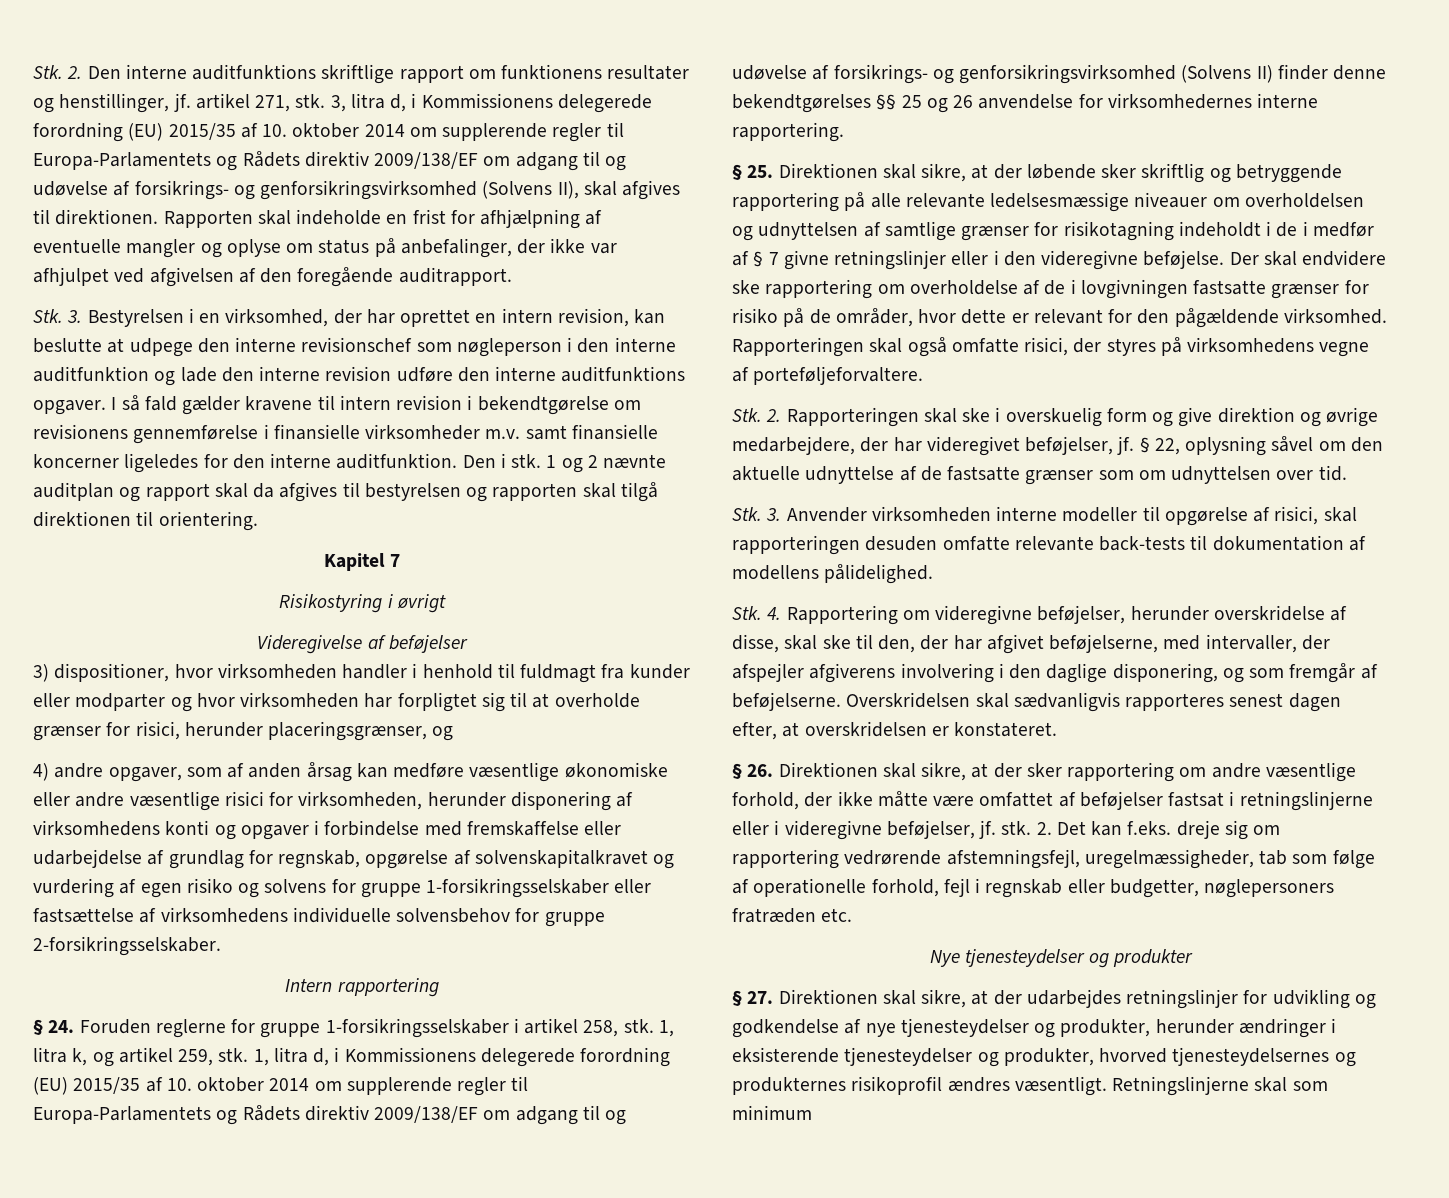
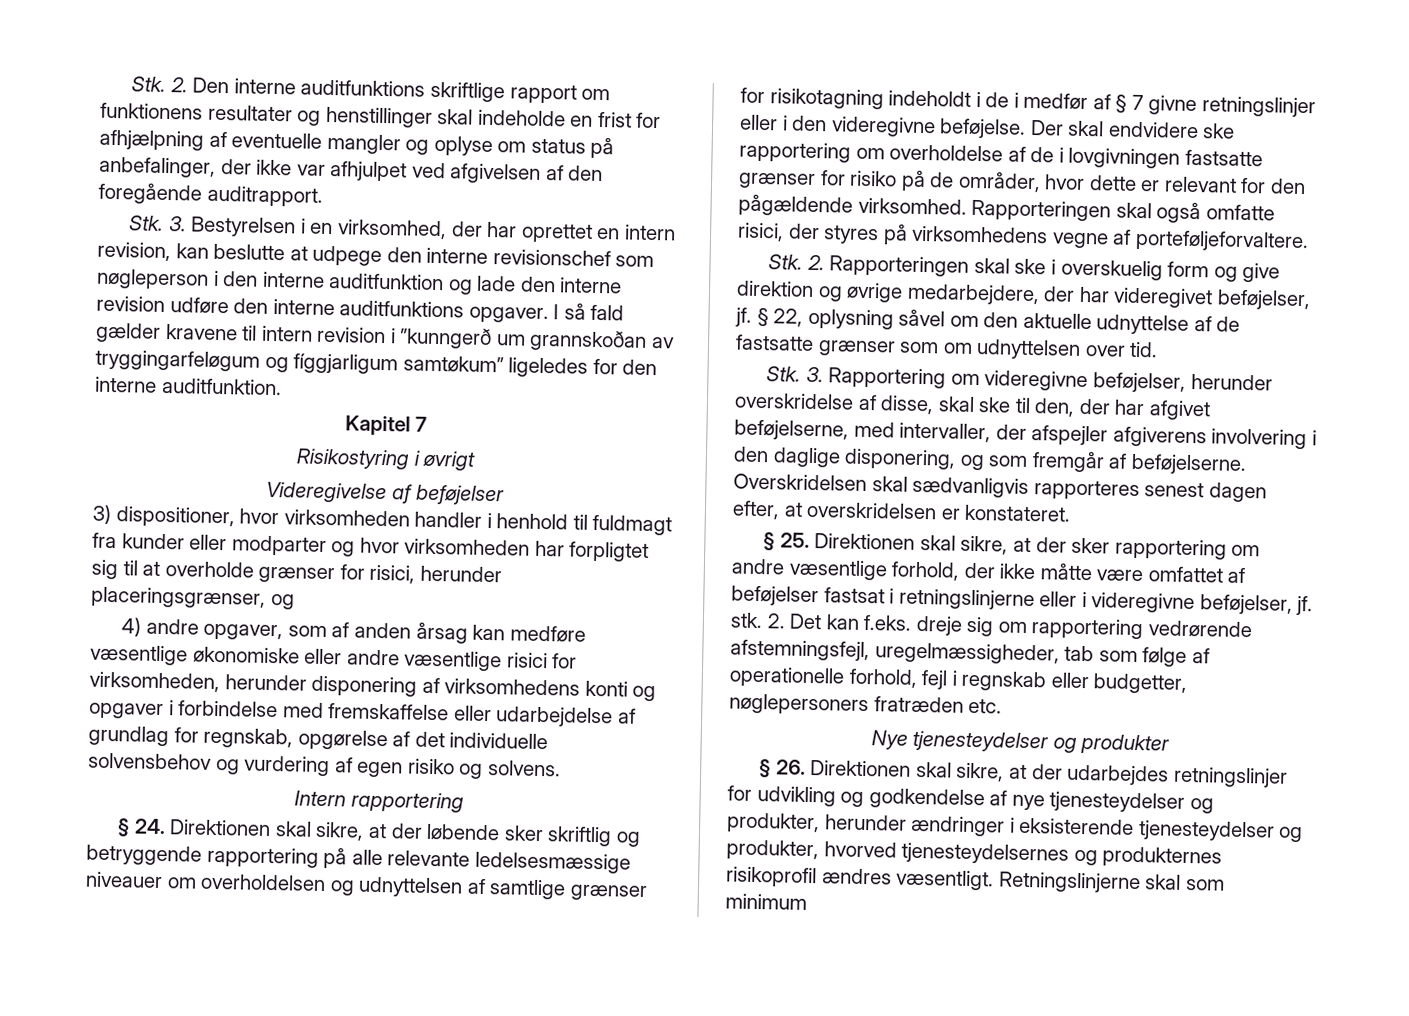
[59,93,652,113] [33,122,624,142] [33,151,627,171] [33,180,681,200] [33,209,253,228] henstillinger, jf. artikel 271, stk. 3, litra d, i Kommissionens delegerede forordning (EU) 2015/35 af 10. oktober 2014 om supplerende regler til Europa-Parlamentets og Rådets direktiv 2009/138/EF om adgang til og udøvelse af forsikrings- og genforsikringsvirksomhed (Solvens II), skal afgives til direktionen. Rapporten -> [325,106,433,128] henstillinger
[477,396,641,415] [33,424,658,444] [33,454,119,468] bekendtgørelse om revisionens gennemførelse i finansielle virksomheder m.v. samt finansielle koncerner -> [399,326,675,352] [95,349,504,375] ”kunngerð um grannskoðan av tryggingarfeløgum og fíggjarligum samtøkum”
[462,453,667,473] [33,482,658,502] [33,511,258,531] Den i stk. 1 og 2 nævnte auditplan og rapport skal da afgives til bestyrelsen og rapporten skal tilgå direktionen til orientering. -> (282, 386) none
[474,849,648,868] solvenskapitalkravet -> [414,731,549,750] [88,752,212,770] det individuelle solvensbehov
[264,878,652,898] [33,907,605,927] [33,936,221,956] [285,978,439,997] [33,1018,674,1038] [33,1047,671,1067] [33,1076,529,1096] [33,1105,627,1125] [732,64,1387,84] [732,93,1319,113] [732,122,844,142] [732,164,774,180] solvens for gruppe 1-forsikringsselskaber eller fastsættelse af virksomhedens individuelle solvensbehov for gruppe 2-forsikringsselskaber. // Intern rapportering // § 24. Foruden reglerne for gruppe 1-forsikringsselskaber i artikel 258, stk. 1, litra k, og artikel 259, stk. 1, litra d, i Kommissionens delegerede forordning (EU) 2015/35 af 10. oktober 2014 om supplerende regler til Europa-Parlamentets og Rådets direktiv 2009/138/EF om adgang til og udøvelse af forsikrings- og genforsikringsvirksomhed (Solvens II) finder denne bekendtgørelses §§ 25 og 26 anvendelse for virksomhedernes interne rapportering. // § 25. -> [487,760,561,777] [294,790,464,813] [117,818,166,837] solvens. // Intern rapportering // § 24.
[786,506,1357,526] [732,535,1366,555] [732,564,934,584] [732,606,782,620] Anvender virksomheden interne modeller til opgørelse af risici, skal rapporteringen desuden omfatte relevante back-tests til dokumentation af modellens pålidelighed. // Stk. 4. -> (824, 374) none
[747,764,774,777] 26. -> [779,532,810,548] 25.
[747,991,774,1004] 27. -> [775,759,806,775] 26.

